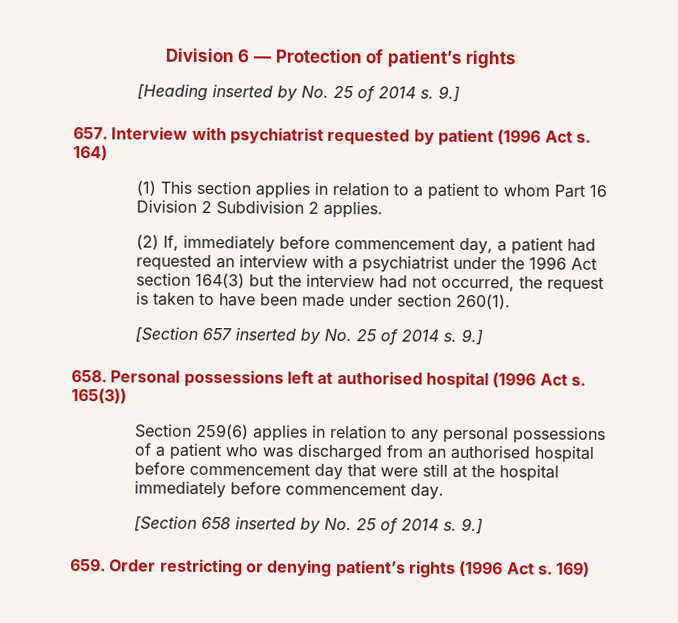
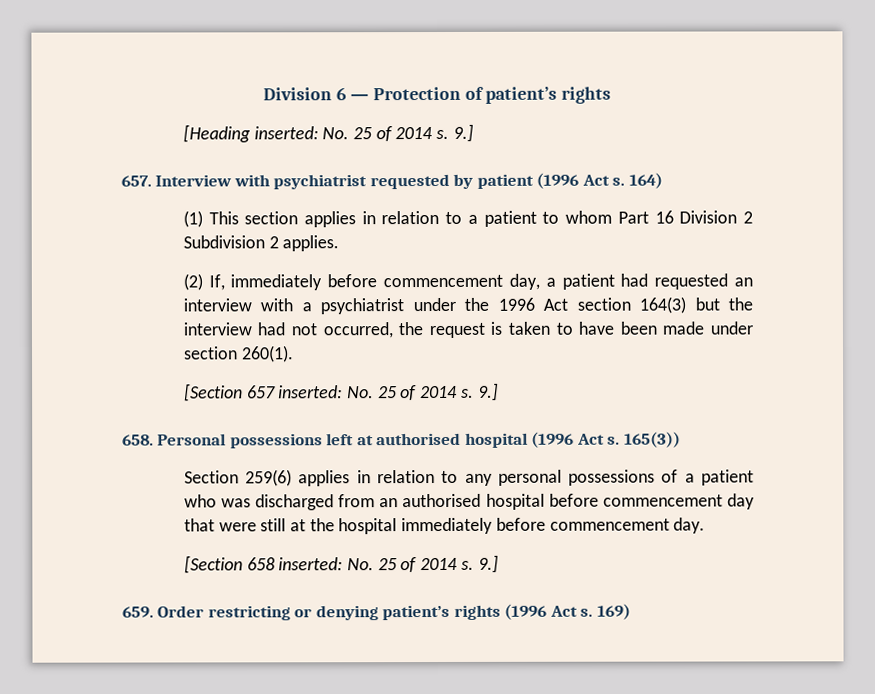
[211,84,298,102] inserted by -> [253,126,319,140] inserted:
[234,327,321,345] inserted by -> [278,385,344,399] inserted:
[234,516,321,534] inserted by -> [278,557,344,571] inserted:

